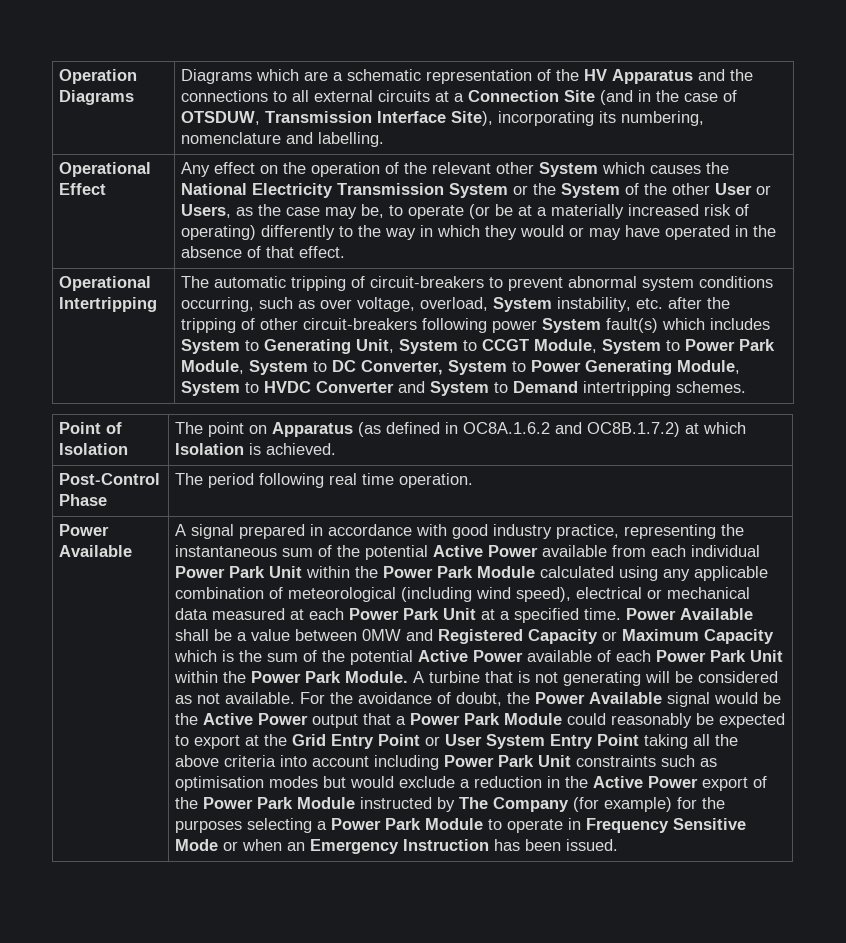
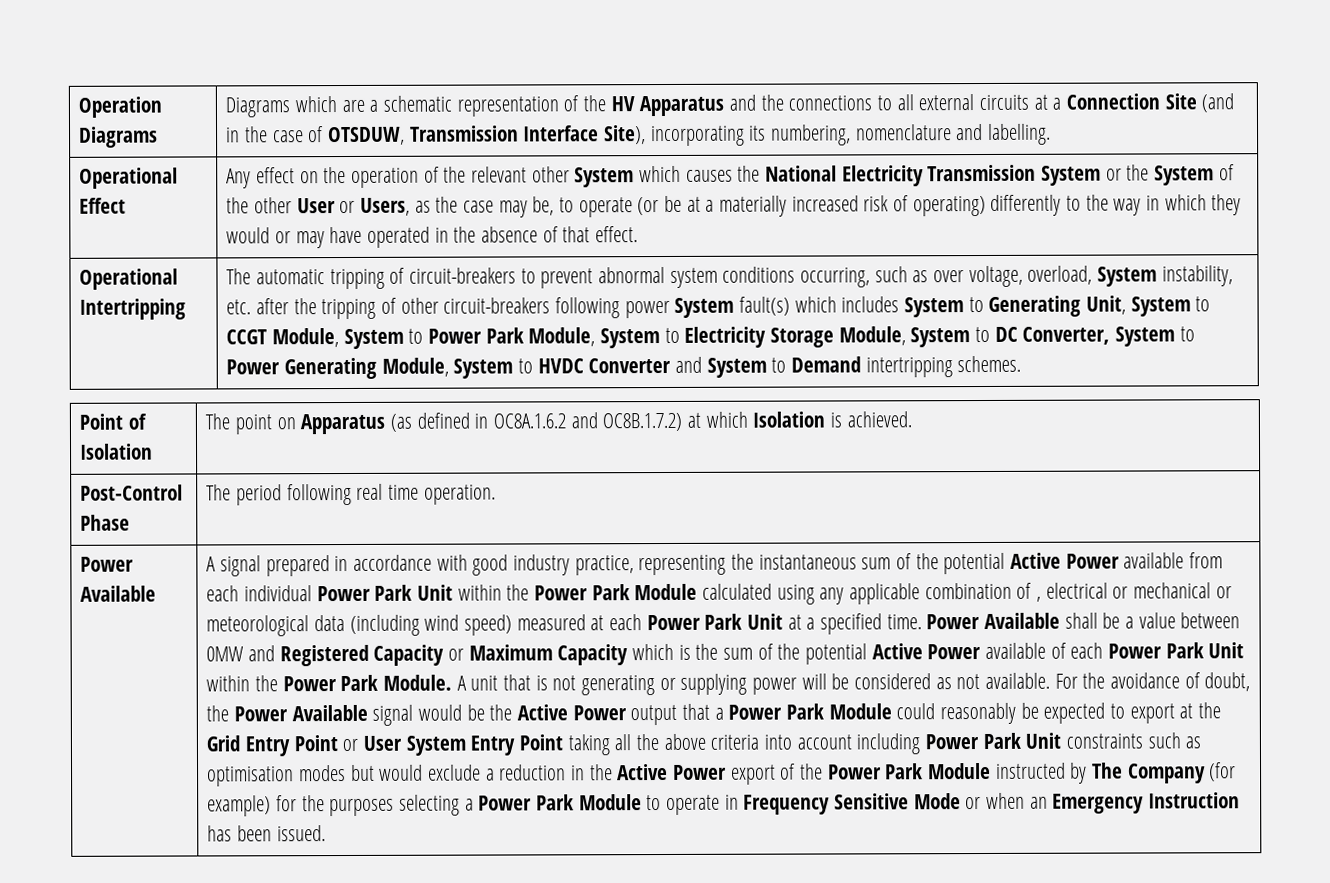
(328, 366) none -> [684,326,990,348] Electricity Storage Module, System to
[288,587,751,602] [175,608,209,620] meteorological (including wind speed), electrical or mechanical data -> [1035,582,1232,602] [206,614,512,637] , electrical or mechanical or meteorological data (including wind speed)
[429,671,481,683] turbine -> [470,675,499,691] unit
(642, 678) none -> [659,673,797,695] or supplying power

